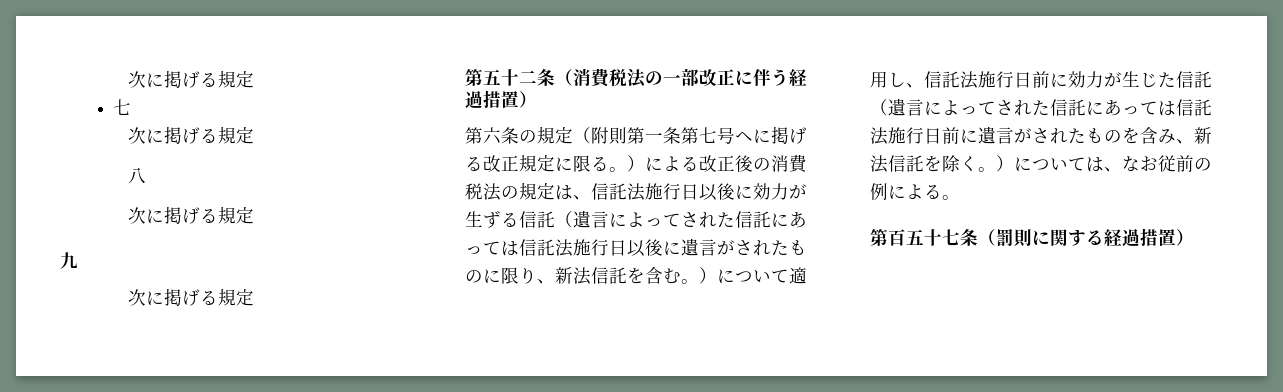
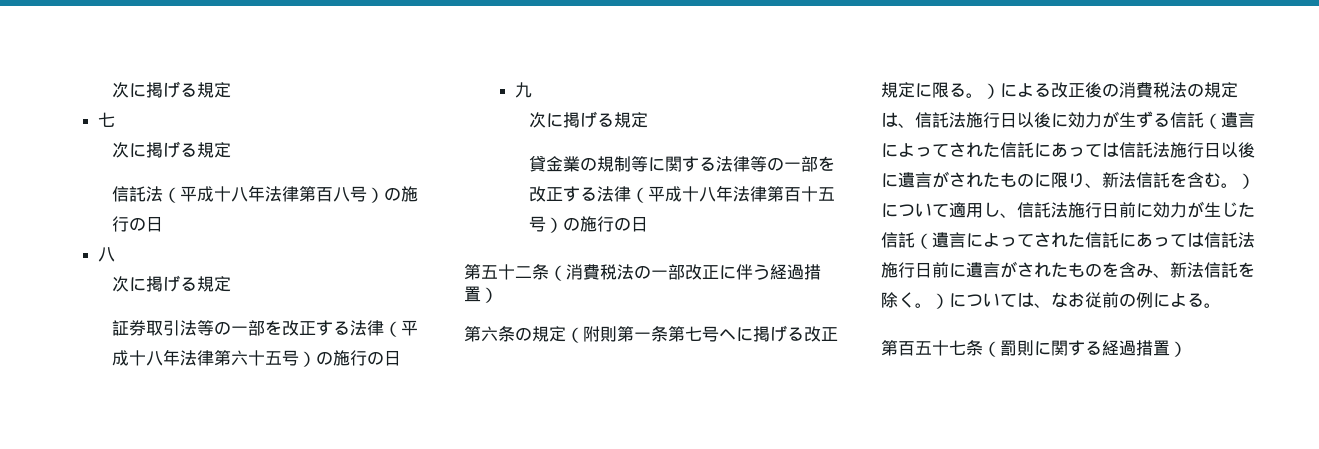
[128,167,147,184] [128,206,255,224] [60,252,78,269] [128,288,255,306] 八 // 次に掲げる規定 // 九 // 次に掲げる規定 -> [111,185,418,203] [111,216,163,232] [97,246,115,262] [111,275,231,292] [111,320,418,337] [111,349,401,367] [514,82,532,98] [528,111,648,128] [528,155,835,172] [528,185,835,203] [528,216,648,233] 信託法（平成十八年法律第百八号）の施行の日 // 八 // 次に掲げる規定 // 証券取引法等の一部を改正する法律（平成十八年法律第六十五号）の施行の日 // 九 // 次に掲げる規定 // 貸金業の規制等に関する法律等の一部を改正する法律（平成十八年法律第百十五号）の施行の日

